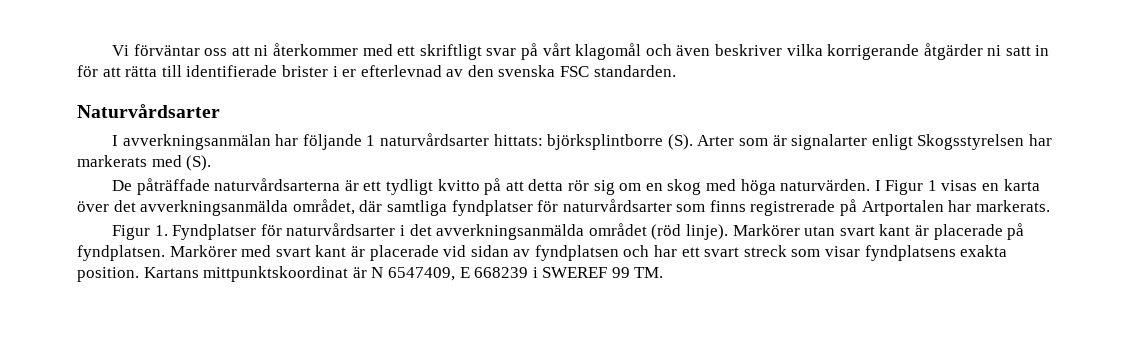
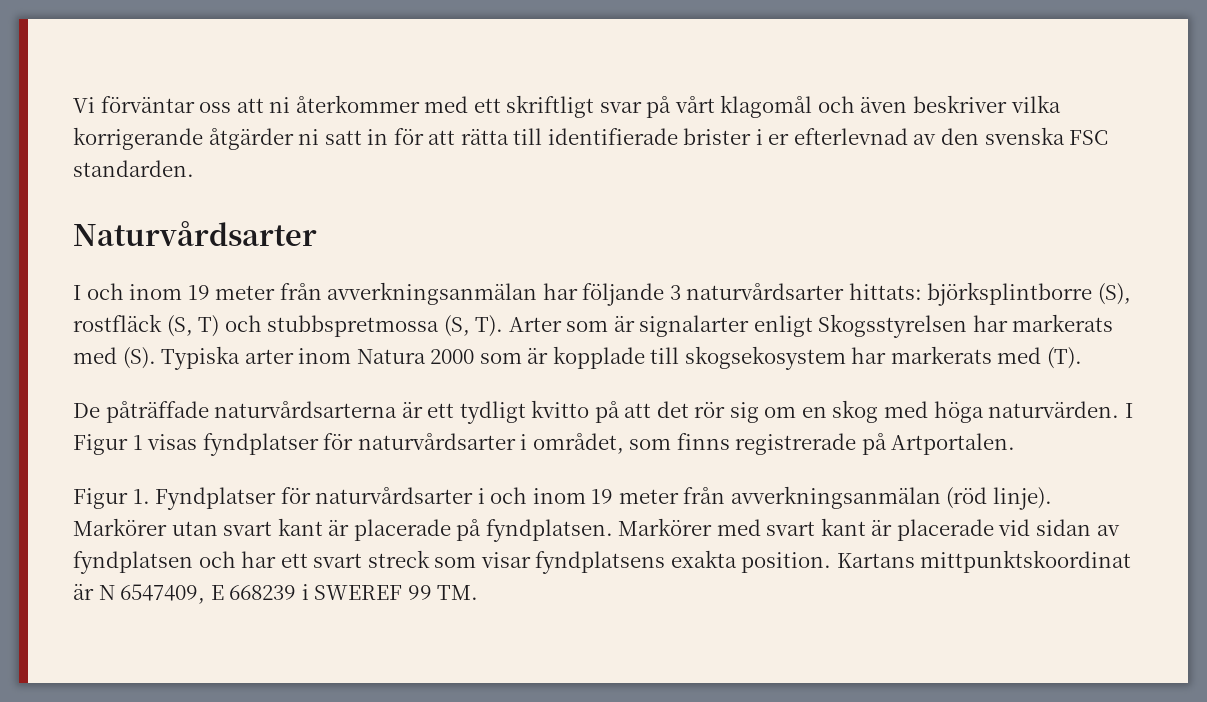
(119, 140) none -> [86,283,322,300] och inom 19 meter från
[366,135,376,146] 1 -> [669,285,681,300] 3
[667,134,693,150] (S). -> [1097,283,1131,305] [73,314,504,337] (S), rostfläck (S, T) och stubbspretmossa (S, T).
(212, 163) none -> [161,346,1083,370] Typiska arter inom Natura 2000 som är kopplade till skogsekosystem har markerats med (T).
[528,179,564,191] detta -> [656,401,689,418] det
[982,179,1040,191] [77,199,447,216] en karta över det avverkningsanmälda området, där samtliga -> (198, 442) none
(672, 205) none -> [520,433,624,454] i området,
[861,200,1050,216] Artportalen har markerats. -> [891,433,1016,455] Artportalen.
[409,223,647,240] det avverkningsanmälda området -> [490,486,941,509] och inom 19 meter från avverkningsanmälan

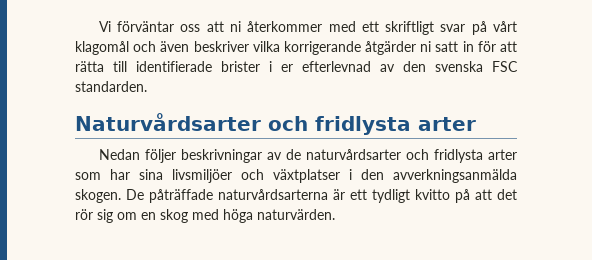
[73,282,1131,306] [73,314,1114,338] [73,346,1083,370] // I och inom 19 meter från avverkningsanmälan har följande 3 naturvårdsarter hittats: björksplintborre (S), rostfläck (S, T) och stubbspretmossa (S, T). Arter som är signalarter enligt Skogsstyrelsen har markerats med (S). Typiska arter inom Natura 2000 som är kopplade till skogsekosystem har markerats med (T). // -> [268,116,476,135] [98,149,517,163] [75,169,517,183] [75,189,121,203] och fridlysta arter // Nedan följer beskrivningar av de naturvårdsarter och fridlysta arter som har sina livsmiljöer och växtplatser i den avverkningsanmälda skogen.
[1124,403,1133,418] [73,433,1016,456] [73,486,1052,510] [73,518,1120,542] [73,550,1132,574] [73,583,479,604] I Figur 1 visas fyndplatser för naturvårdsarter i området, som finns registrerade på Artportalen. // Figur 1. Fyndplatser för naturvårdsarter i och inom 19 meter från avverkningsanmälan (röd linje). Markörer utan svart kant är placerade på fyndplatsen. Markörer med svart kant är placerade vid sidan av fyndplatsen och har ett svart streck som visar fyndplatsens exakta position. Kartans mittpunktskoordinat är N 6547409, E 668239 i SWEREF 99 TM. -> (335, 214) none

